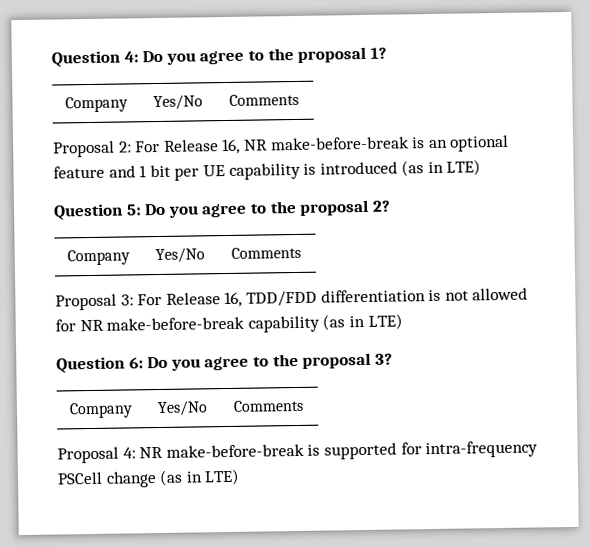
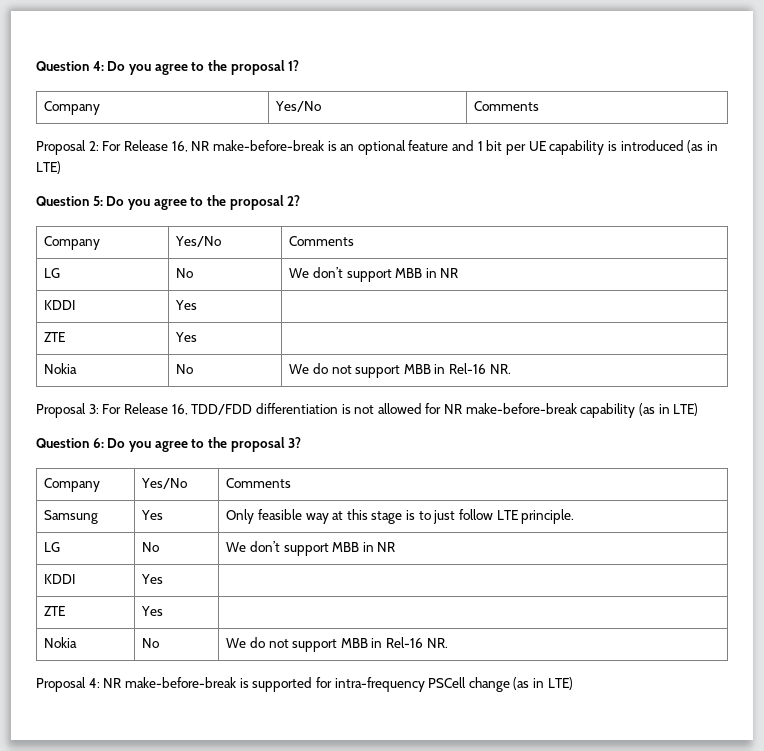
(301, 252) none -> [44,268,61,278] [176,268,194,278] [289,267,459,282] [44,300,76,310] [175,300,198,310] [44,332,66,342] [175,332,198,342] [44,363,78,374] [176,364,194,374] [289,363,511,378] // LG | No | We don’t support MBB in NR // KDDI | Yes | // ZTE | Yes | // Nokia | No | We do not support MBB in Rel-16 NR.
(304, 405) none -> [44,510,99,524] [141,510,164,520] [226,509,575,524] [44,542,61,552] [142,542,160,552] [226,541,396,556] [44,574,76,584] [141,574,164,584] [44,606,66,616] [141,606,164,616] [44,637,78,648] [142,638,160,648] [226,637,448,652] // Samsung | Yes | Only feasible way at this stage is to just follow LTE principle. // LG | No | We don’t support MBB in NR // KDDI | Yes | // ZTE | Yes | // Nokia | No | We do not support MBB in Rel-16 NR.

